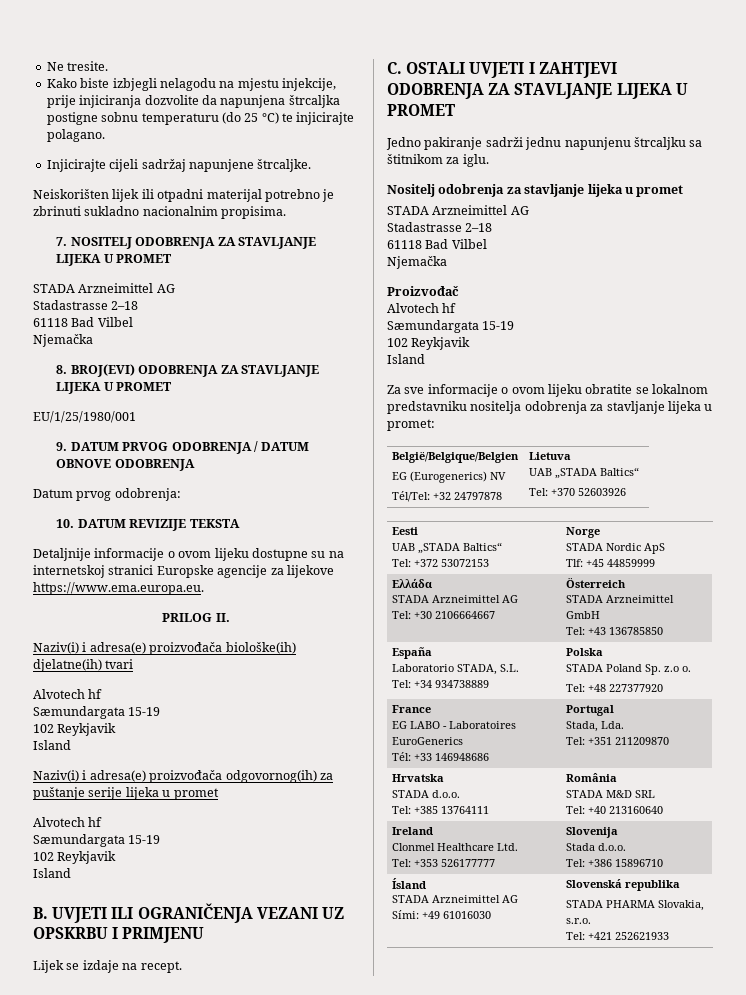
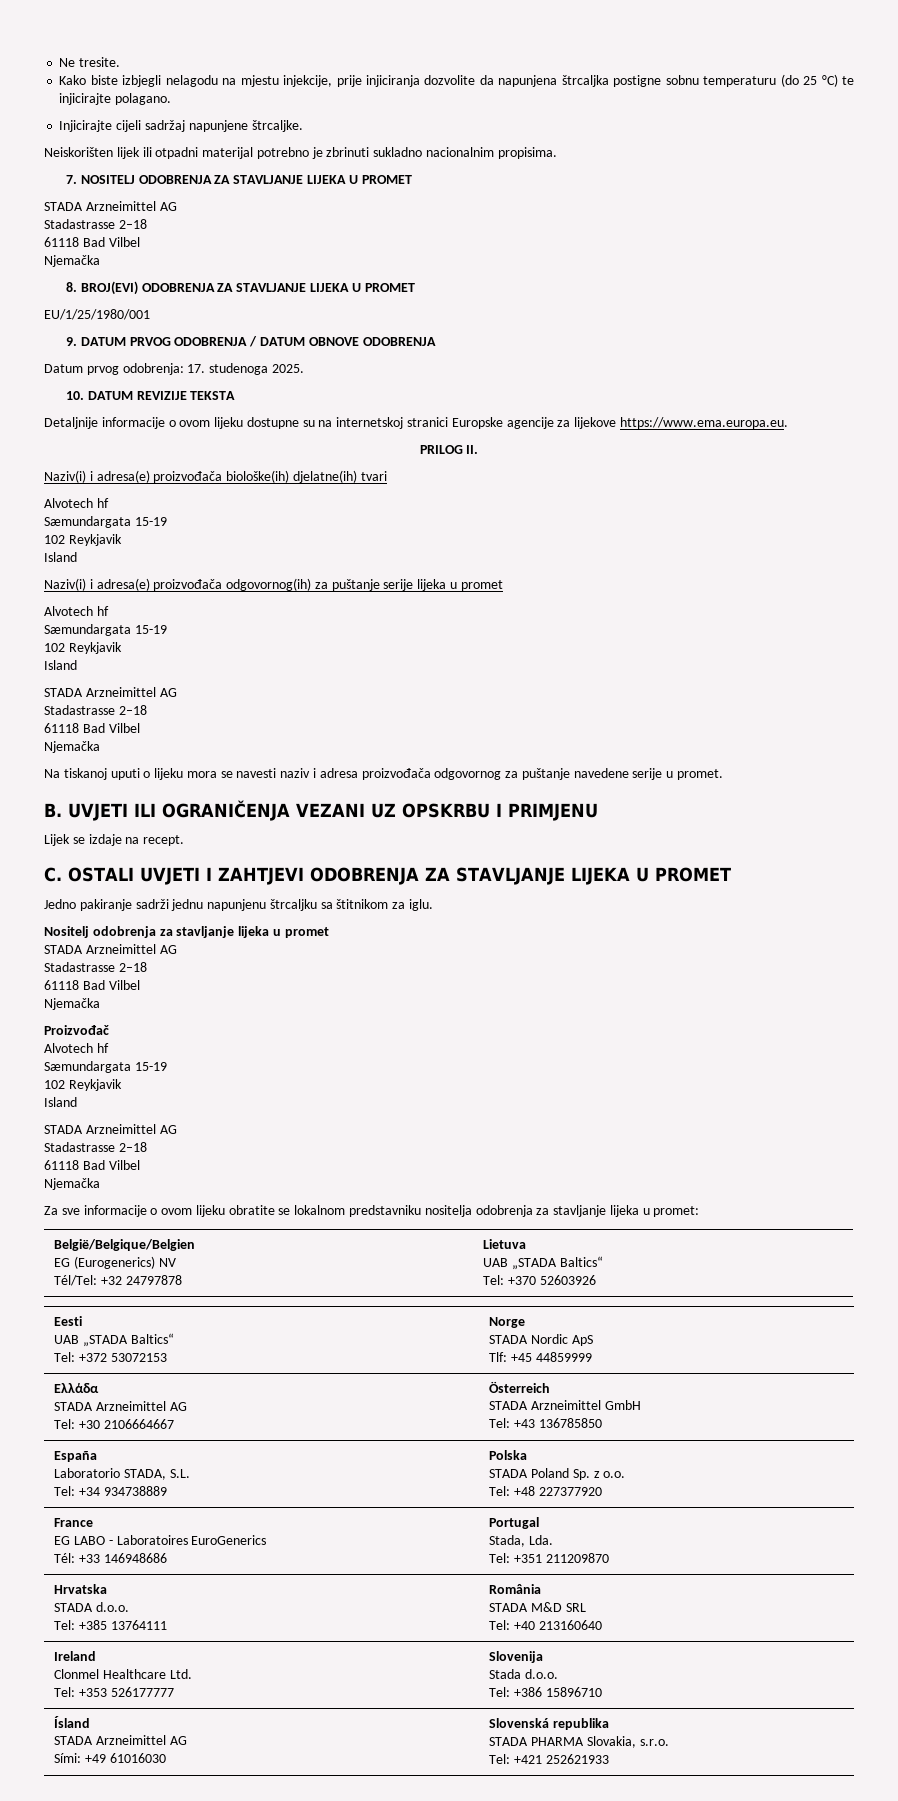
(181, 494) none -> [187,363,304,375] 17. studenoga 2025.
(71, 873) none -> [44,687,177,697] [44,705,147,715] [44,723,140,733] [44,741,100,753] [44,768,724,780] // STADA Arzneimittel AG // Stadastrasse 2–18 // 61118 Bad Vilbel // Njemačka // Na tiskanoj uputi o lijeku mora se navesti naziv i adresa proizvođača odgovornog za puštanje navedene serije u promet.
(425, 359) none -> [44,1124,177,1134] [44,1142,147,1152] [44,1160,140,1170] [44,1178,100,1190] // STADA Arzneimittel AG // Stadastrasse 2–18 // 61118 Bad Vilbel // Njemačka
[664,666,692,672] z.o o. -> [593,1471,626,1478] z o.o.

